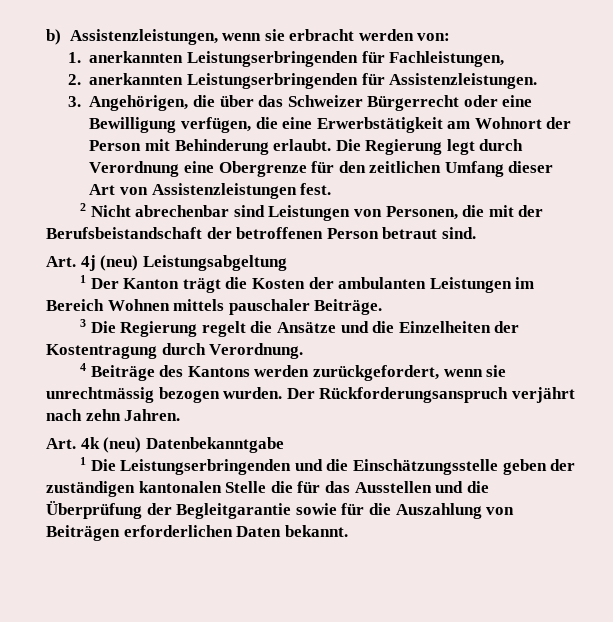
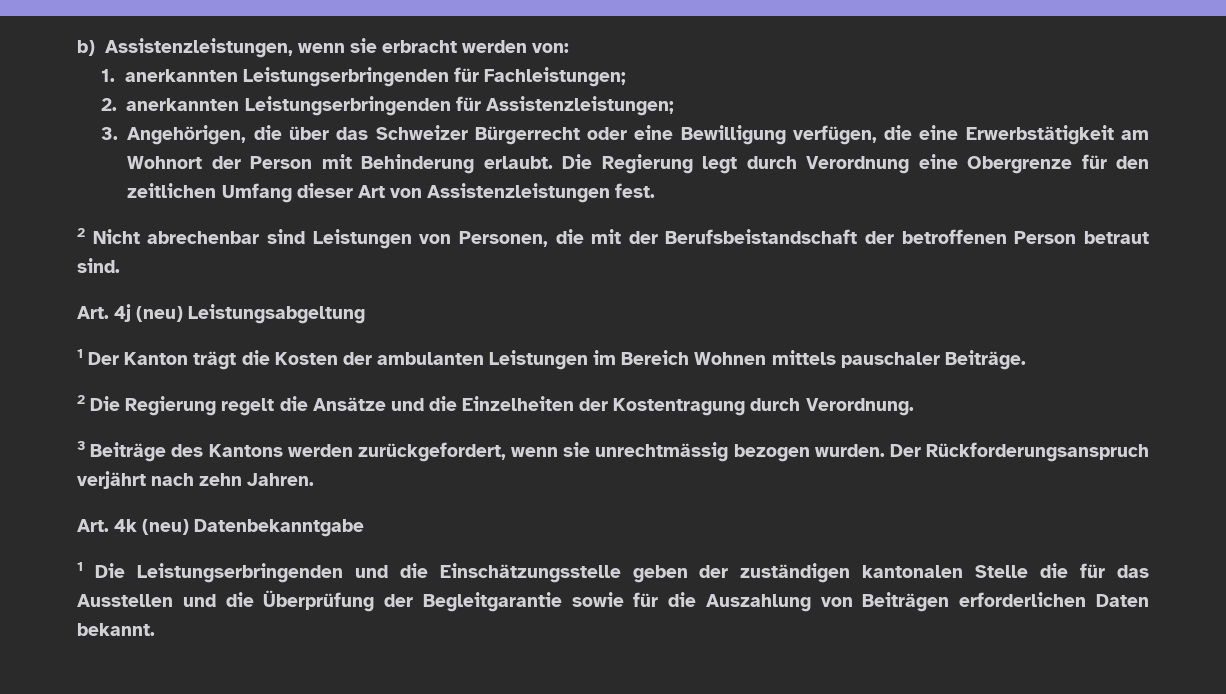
[389,51,505,67] Fachleistungen, -> [484,67,627,87] Fachleistungen;
[389,73,538,89] Assistenzleistungen. -> [485,96,674,116] Assistenzleistungen;
[80,319,87,327] 3 -> [77,395,85,404] 2
[80,363,87,371] 4 -> [77,441,85,450] 3

